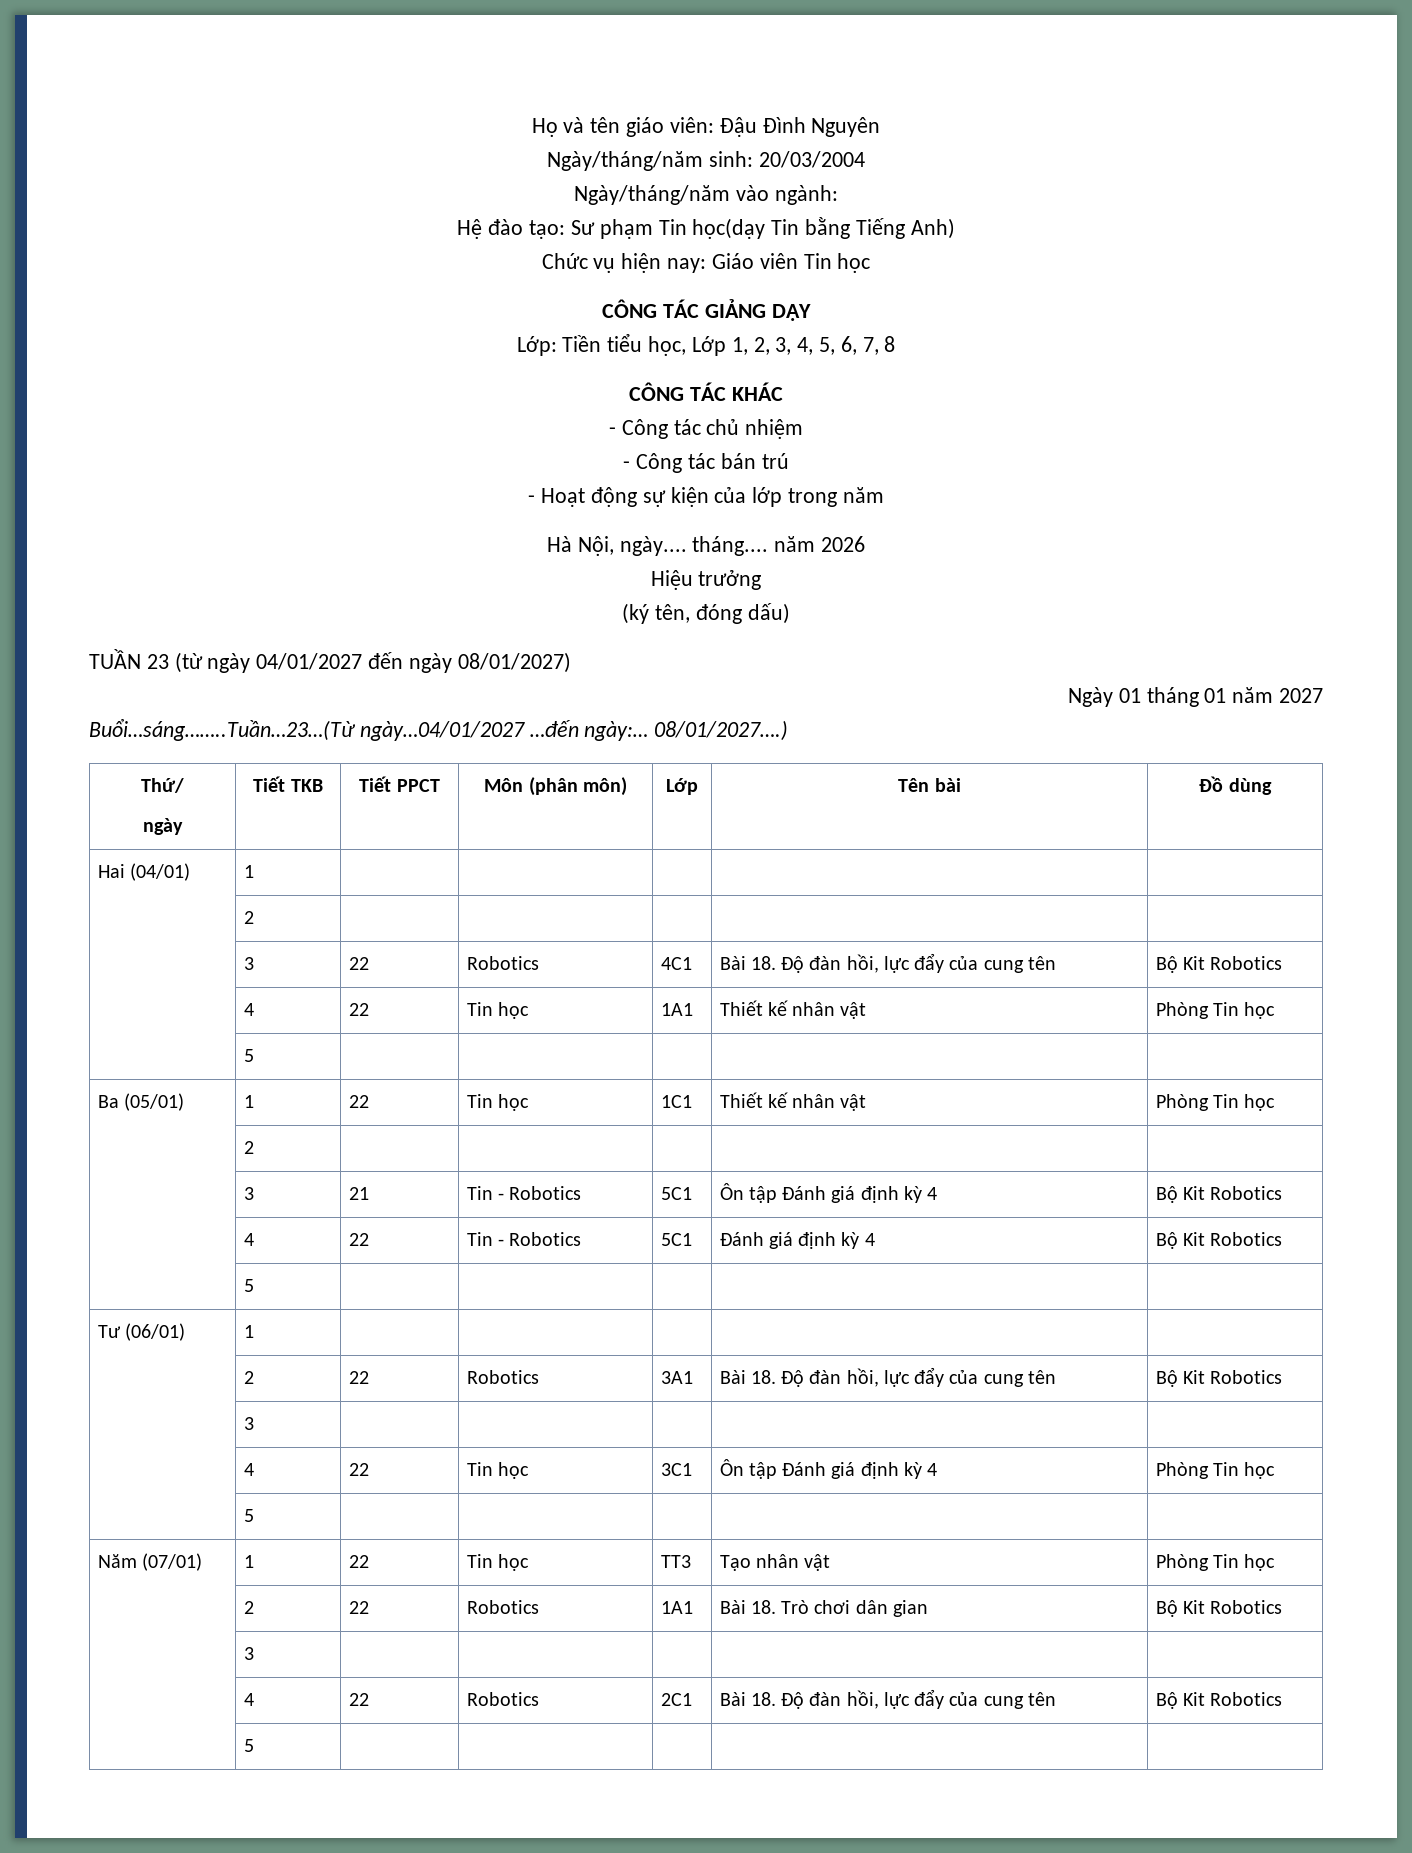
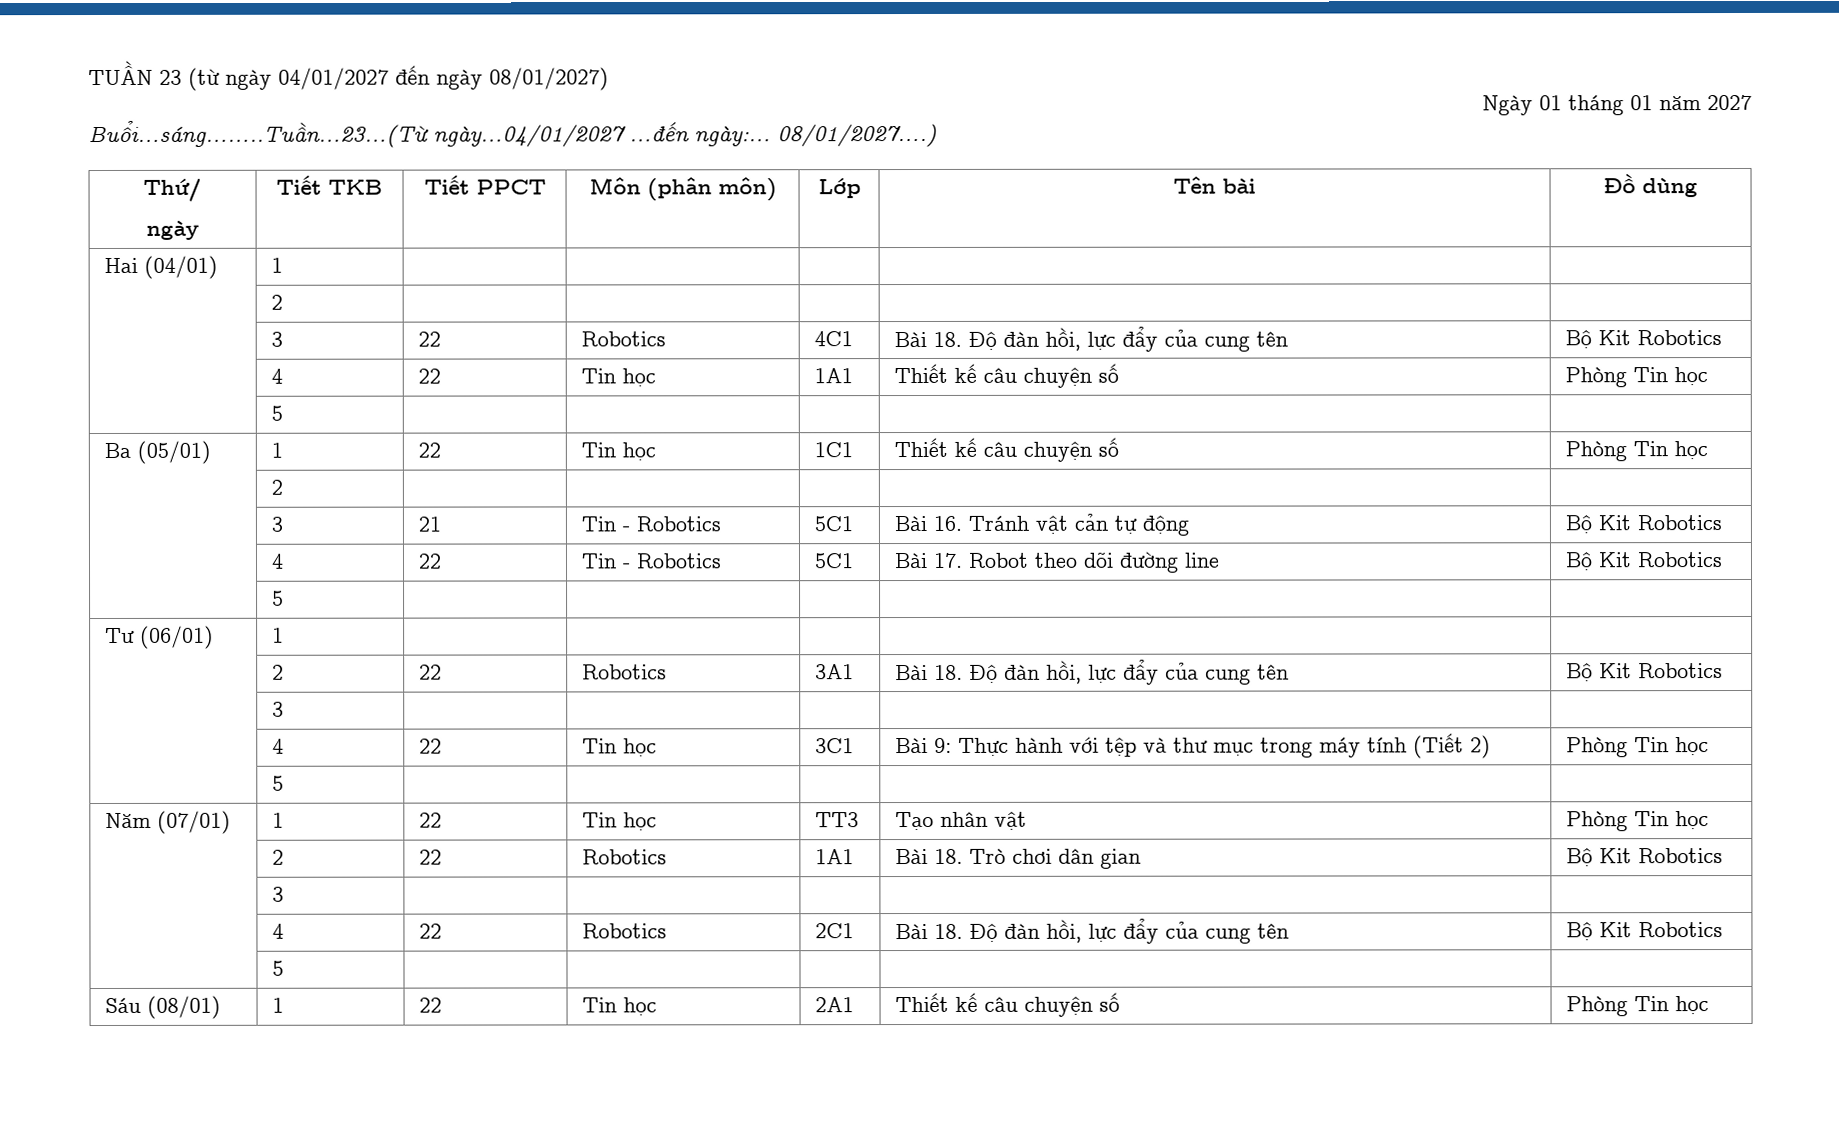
[531,117,881,137] [547,151,865,171] [574,185,838,205] [457,217,955,239] [541,253,871,273] [602,299,811,321] [516,334,896,356] [629,382,783,401] [608,419,804,439] [623,453,789,473] [528,487,884,507] [546,536,866,556] [650,570,762,590] [622,603,790,624] Họ và tên giáo viên: Đậu Đình Nguyên // Ngày/tháng/năm sinh: 20/03/2004 // Ngày/tháng/năm vào ngành: // Hệ đào tạo: Sư phạm Tin học(dạy Tin bằng Tiếng Anh) // Chức vụ hiện nay: Giáo viên Tin học // CÔNG TÁC GIẢNG DẠY // Lớp: Tiền tiểu học, Lớp 1, 2, 3, 4, 5, 6, 7, 8 // CÔNG TÁC KHÁC // - Công tác chủ nhiệm // - Công tác bán trú // - Hoạt động sự kiện của lớp trong năm // Hà Nội, ngày.... tháng.... năm 2026 // Hiệu trưởng // (ký tên, đóng dấu) // -> (88, 73) none
[792,1002,867,1019] nhân vật -> [982,363,1119,388] câu chuyện số
[792,1094,867,1111] nhân vật -> [982,437,1119,462] câu chuyện số
[719,1183,938,1203] Ôn tập Đánh giá định kỳ 4 -> [893,513,1189,536] Bài 16. Tránh vật cản tự động
[719,1232,875,1249] Đánh giá định kỳ 4 -> [893,551,1220,573] Bài 17. Robot theo dõi đường line
[719,1459,938,1479] Ôn tập Đánh giá định kỳ 4 -> [894,733,1491,759] Bài 9: Thực hành với tệp và thư mục trong máy tính (Tiết 2)
(254, 1745) none -> [104,995,221,1019] [271,997,284,1013] [418,997,442,1013] [581,997,657,1016] [814,997,854,1013] [894,992,1120,1017] [1565,996,1709,1017] // Sáu (08/01) | 1 | 22 | Tin học | 2A1 | Thiết kế câu chuyện số | Phòng Tin học

